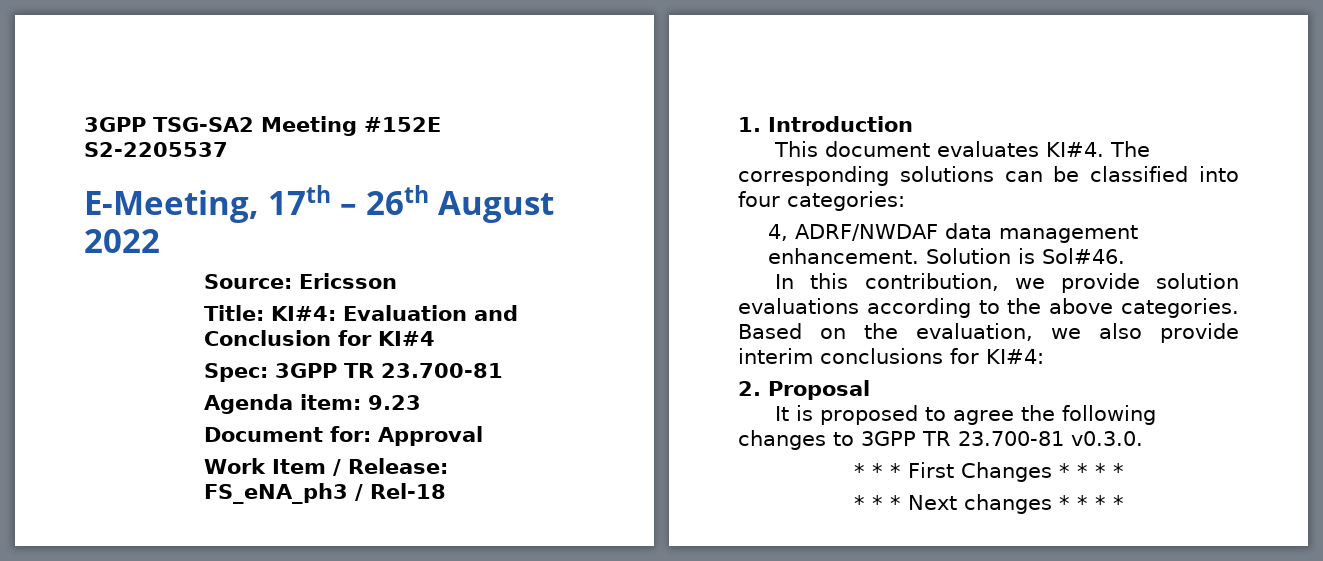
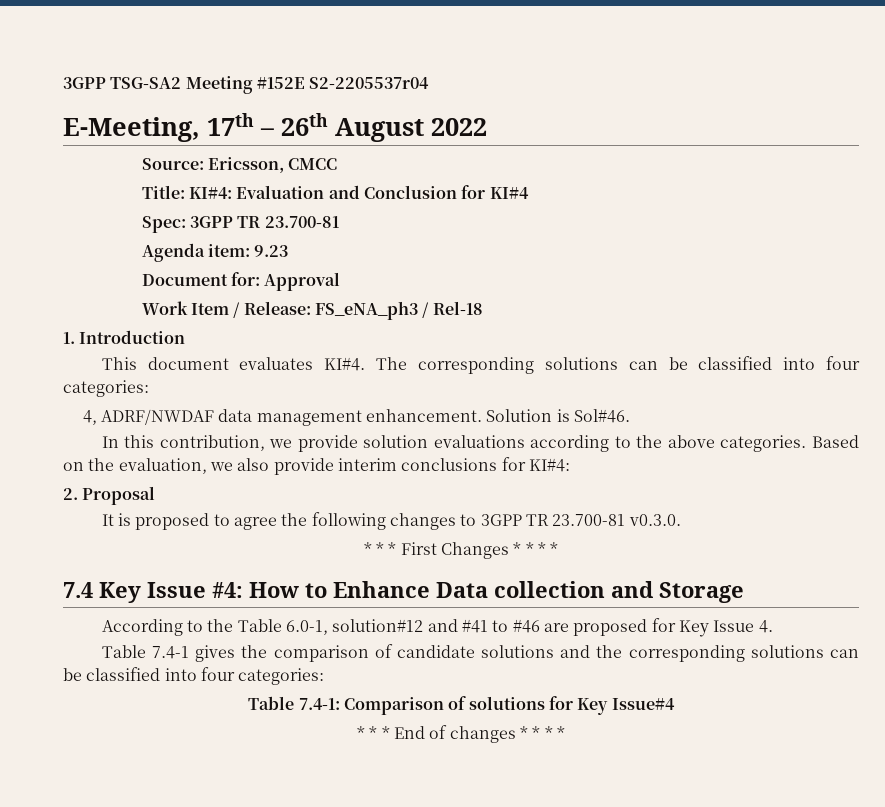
[84,142,228,157] S2-2205537 -> [309,77,430,89] S2-2205537r04
[299,273,398,289] Ericsson -> [207,157,338,173] Ericsson, CMCC
[853,495,957,510] // * * * Next -> [63,581,744,603] [101,618,773,637] [101,644,860,662] [63,667,325,685] [248,696,675,715] [357,725,448,739] // 7.4 Key Issue #4: How to Enhance Data collection and Storage // According to the Table 6.0-1, solution#12 and #41 to #46 are proposed for Key Issue 4. // Table 7.4-1 gives the comparison of candidate solutions and the corresponding solutions can be classified into four categories: // Table 7.4-1: Comparison of solutions for Key Issue#4 // * * * End of

